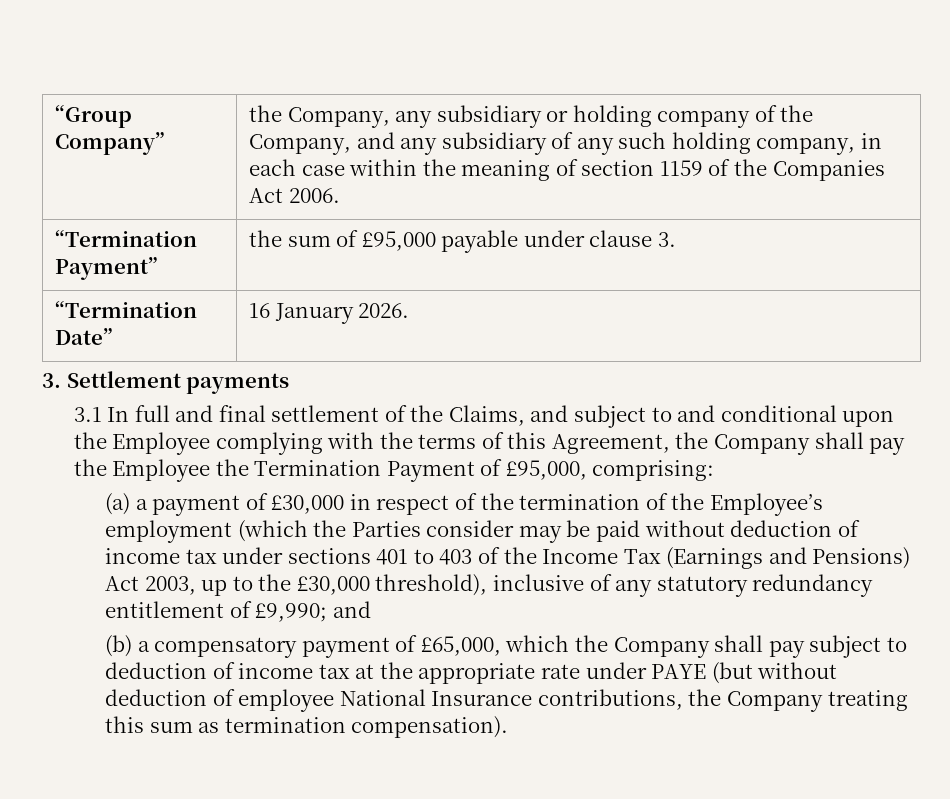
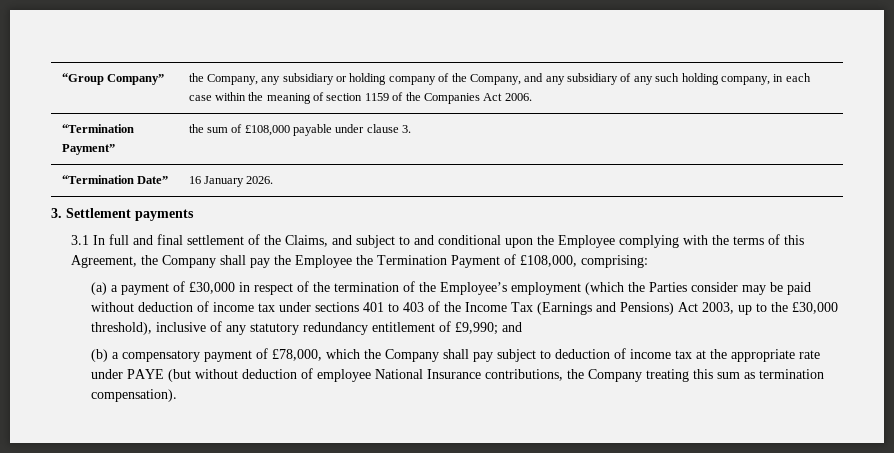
[361,231,436,251] £95,000 -> [244,125,290,136] £108,000
[505,460,587,480] £95,000, -> [520,255,578,267] £108,000,
[420,636,501,656] £65,000, -> [272,349,323,361] £78,000,

